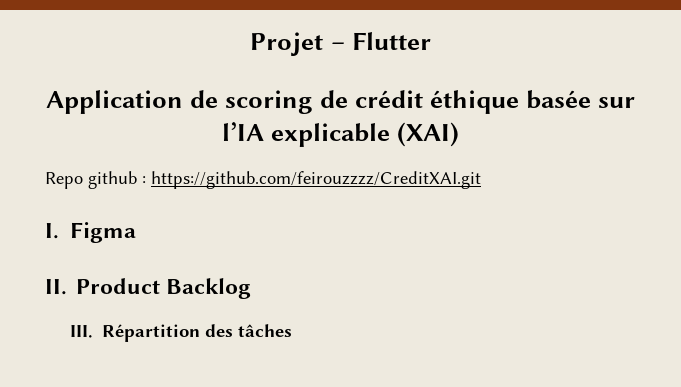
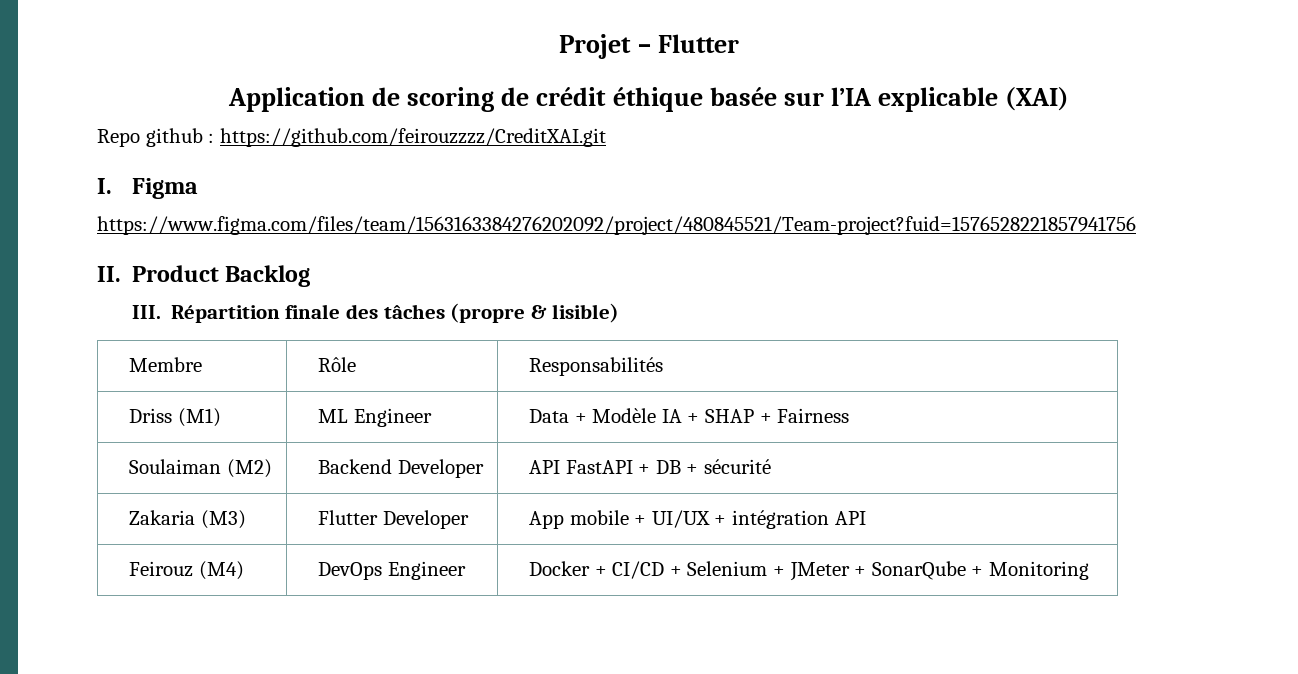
(136, 232) none -> [97,216,1136,235] // https://www.figma.com/files/team/1563163384276202092/project/480845521/Team-project?fuid=1576528221857941756
(201, 333) none -> [285,304,341,319] finale
(293, 330) none -> [450,303,620,323] [129,357,203,372] [318,357,357,372] [529,357,664,376] [129,408,221,427] [318,408,432,427] [529,408,850,423] [129,459,272,478] [318,459,484,478] [529,459,772,474] [129,510,246,529] [318,510,469,529] [529,510,866,529] [129,561,244,580] [318,561,466,580] [529,561,1089,581] (propre & lisible) // Membre | Rôle | Responsabilités // Driss (M1) | ML Engineer | Data + Modèle IA + SHAP + Fairness // Soulaiman (M2) | Backend Developer | API FastAPI + DB + sécurité // Zakaria (M3) | Flutter Developer | App mobile + UI/UX + intégration API // Feirouz (M4) | DevOps Engineer | Docker + CI/CD + Selenium + JMeter + SonarQube + Monitoring

